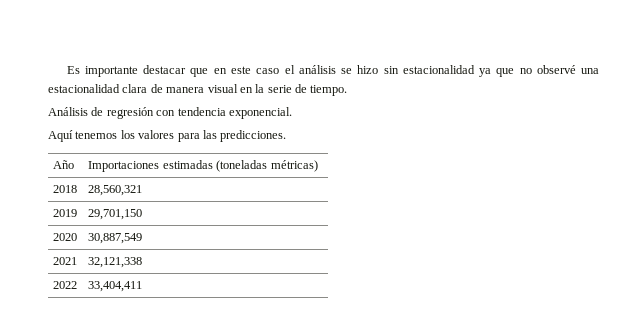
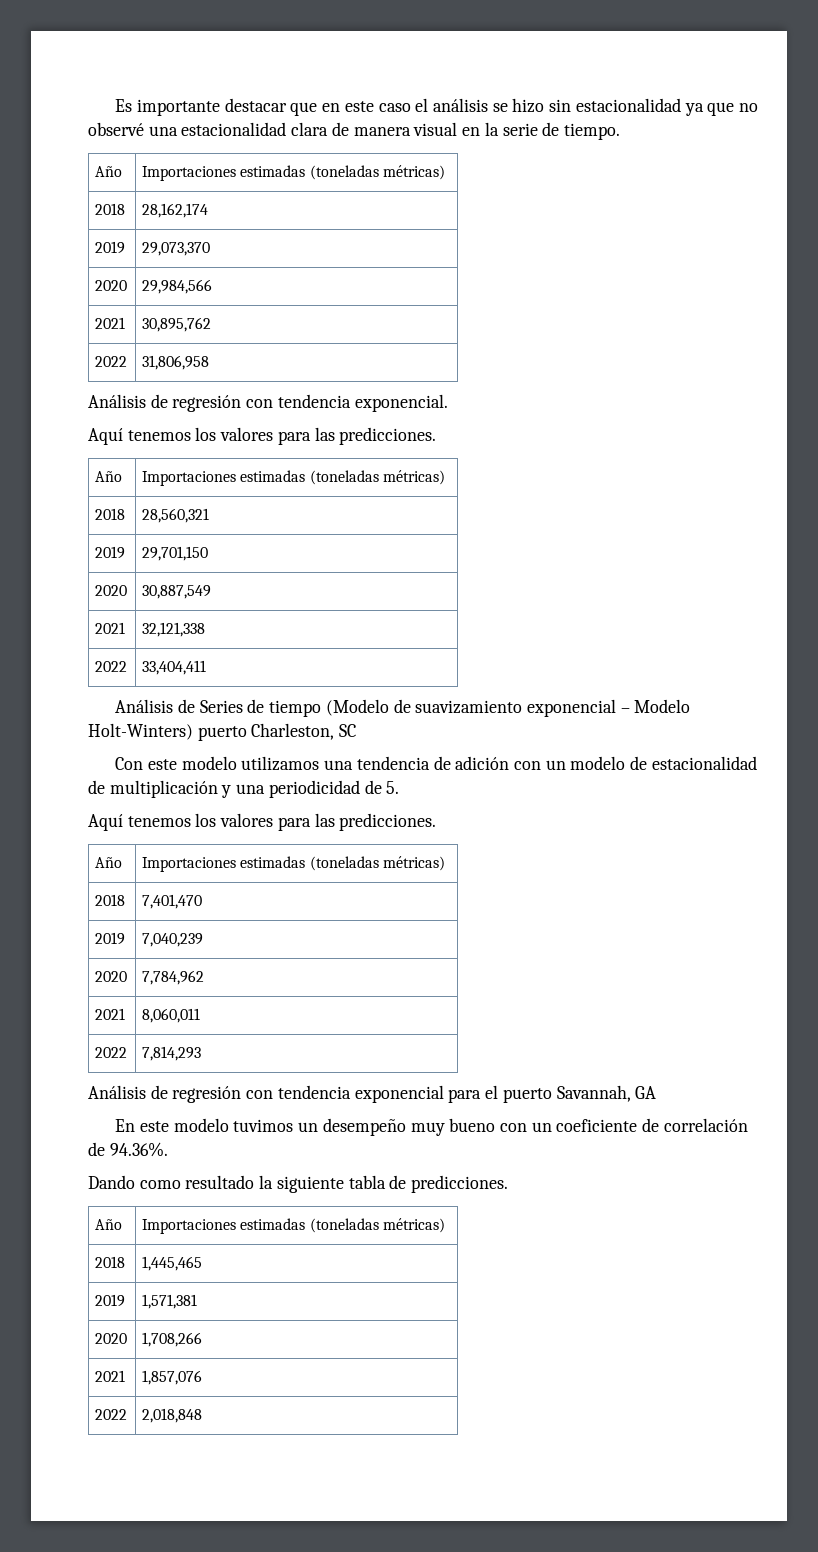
(348, 90) none -> [95,166,123,177] [142,165,446,181] [95,203,126,215] [142,203,209,218] [95,241,126,254] [142,242,211,256] [95,280,128,291] [142,279,213,294] [95,317,126,329] [142,317,212,332] [95,356,128,367] [142,355,210,370] // Año | Importaciones estimadas (toneladas métricas) // 2018 | 28,162,174 // 2019 | 29,073,370 // 2020 | 29,984,566 // 2021 | 30,895,762 // 2022 | 31,806,958
(143, 286) none -> [115,699,691,717] [88,723,357,741] [115,756,757,771] [88,780,400,798] [88,813,437,831] [95,857,123,868] [142,856,446,872] [95,894,126,906] [142,894,203,909] [95,932,126,945] [142,933,204,947] [95,971,128,982] [142,970,205,985] [95,1008,126,1020] [142,1008,201,1023] [95,1047,128,1058] [142,1046,202,1061] [88,1085,657,1103] [115,1118,748,1136] [88,1142,168,1157] [88,1175,509,1193] [95,1219,123,1230] [142,1218,446,1234] [95,1256,126,1268] [142,1256,203,1271] [95,1294,126,1307] [142,1294,198,1309] [95,1333,128,1344] [142,1332,203,1347] [95,1370,126,1382] [142,1370,203,1385] [95,1409,128,1420] [142,1408,203,1423] // Análisis de Series de tiempo (Modelo de suavizamiento exponencial – Modelo Holt-Winters) puerto Charleston, SC // Con este modelo utilizamos una tendencia de adición con un modelo de estacionalidad de multiplicación y una periodicidad de 5. // Aquí tenemos los valores para las predicciones. // Año | Importaciones estimadas (toneladas métricas) // 2018 | 7,401,470 // 2019 | 7,040,239 // 2020 | 7,784,962 // 2021 | 8,060,011 // 2022 | 7,814,293 // Análisis de regresión con tendencia exponencial para el puerto Savannah, GA // En este modelo tuvimos un desempeño muy bueno con un coeficiente de correlación de 94.36%. // Dando como resultado la siguiente tabla de predicciones. // Año | Importaciones estimadas (toneladas métricas) // 2018 | 1,445,465 // 2019 | 1,571,381 // 2020 | 1,708,266 // 2021 | 1,857,076 // 2022 | 2,018,848

